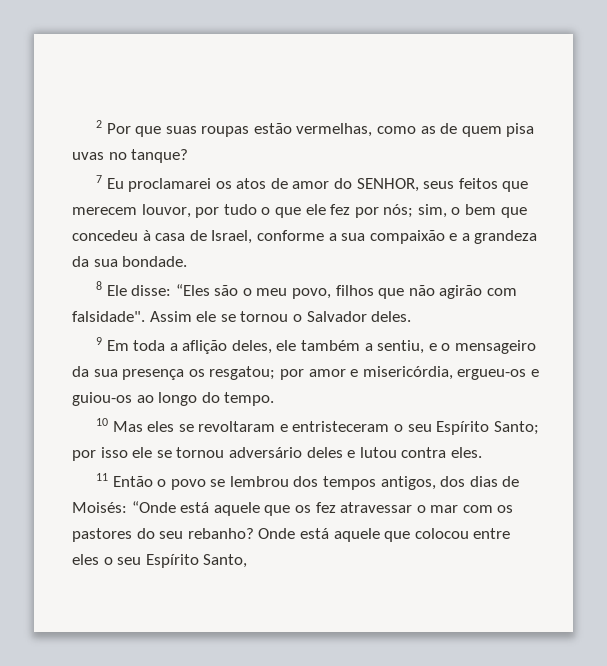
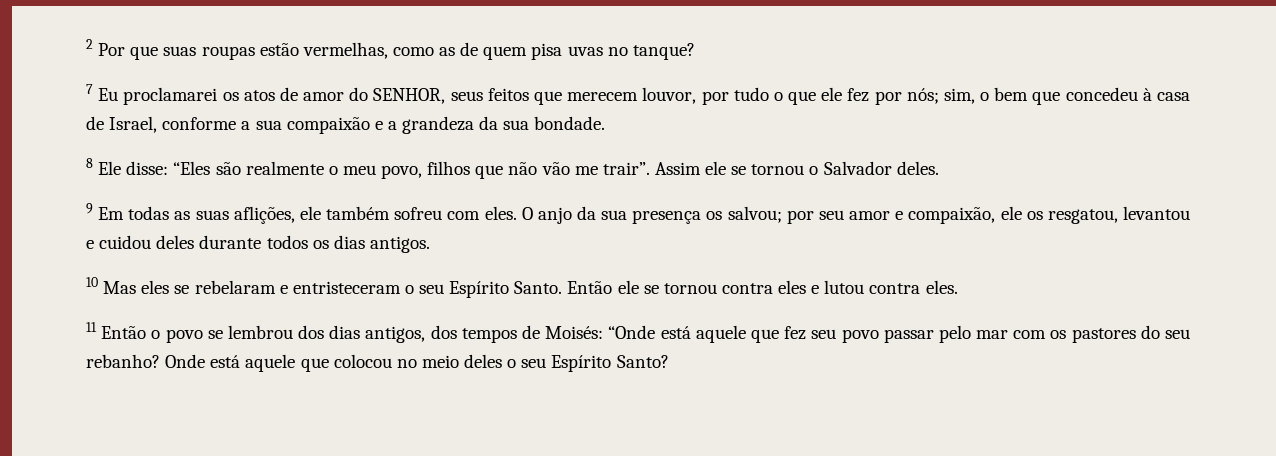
(239, 290) none -> [245,161,324,175] realmente
[439,285,517,299] [72,311,145,322] agirão com falsidade". -> [541,162,650,175] vão me trair”.
[133,340,536,354] [72,366,539,380] [72,392,275,406] toda a aflição deles, ele também a sentiu, e o mensageiro da sua presença os resgatou; por amor e misericórdia, ergueu-os e guiou-os ao longo do tempo. -> [128,206,1191,224] [86,235,430,253] todas as suas aflições, ele também sofreu com eles. O anjo da sua presença os salvou; por seu amor e compaixão, ele os resgatou, levantou e cuidou deles durante todos os dias antigos.
[198,421,276,432] revoltaram -> [194,280,276,294] rebelaram
[493,421,539,435] [72,447,343,461] Santo; por isso ele se tornou adversário deles -> [514,280,807,294] Santo. Então ele se tornou contra eles
[323,476,377,490] tempos -> [329,325,361,339] dias
[469,476,498,487] dias -> [461,328,517,343] tempos
[294,502,426,513] os fez atravessar o -> [784,325,971,343] fez seu povo passar pelo
[473,528,511,539] [72,554,248,568] entre eles o seu Espírito Santo, -> [396,354,669,372] no meio deles o seu Espírito Santo?

